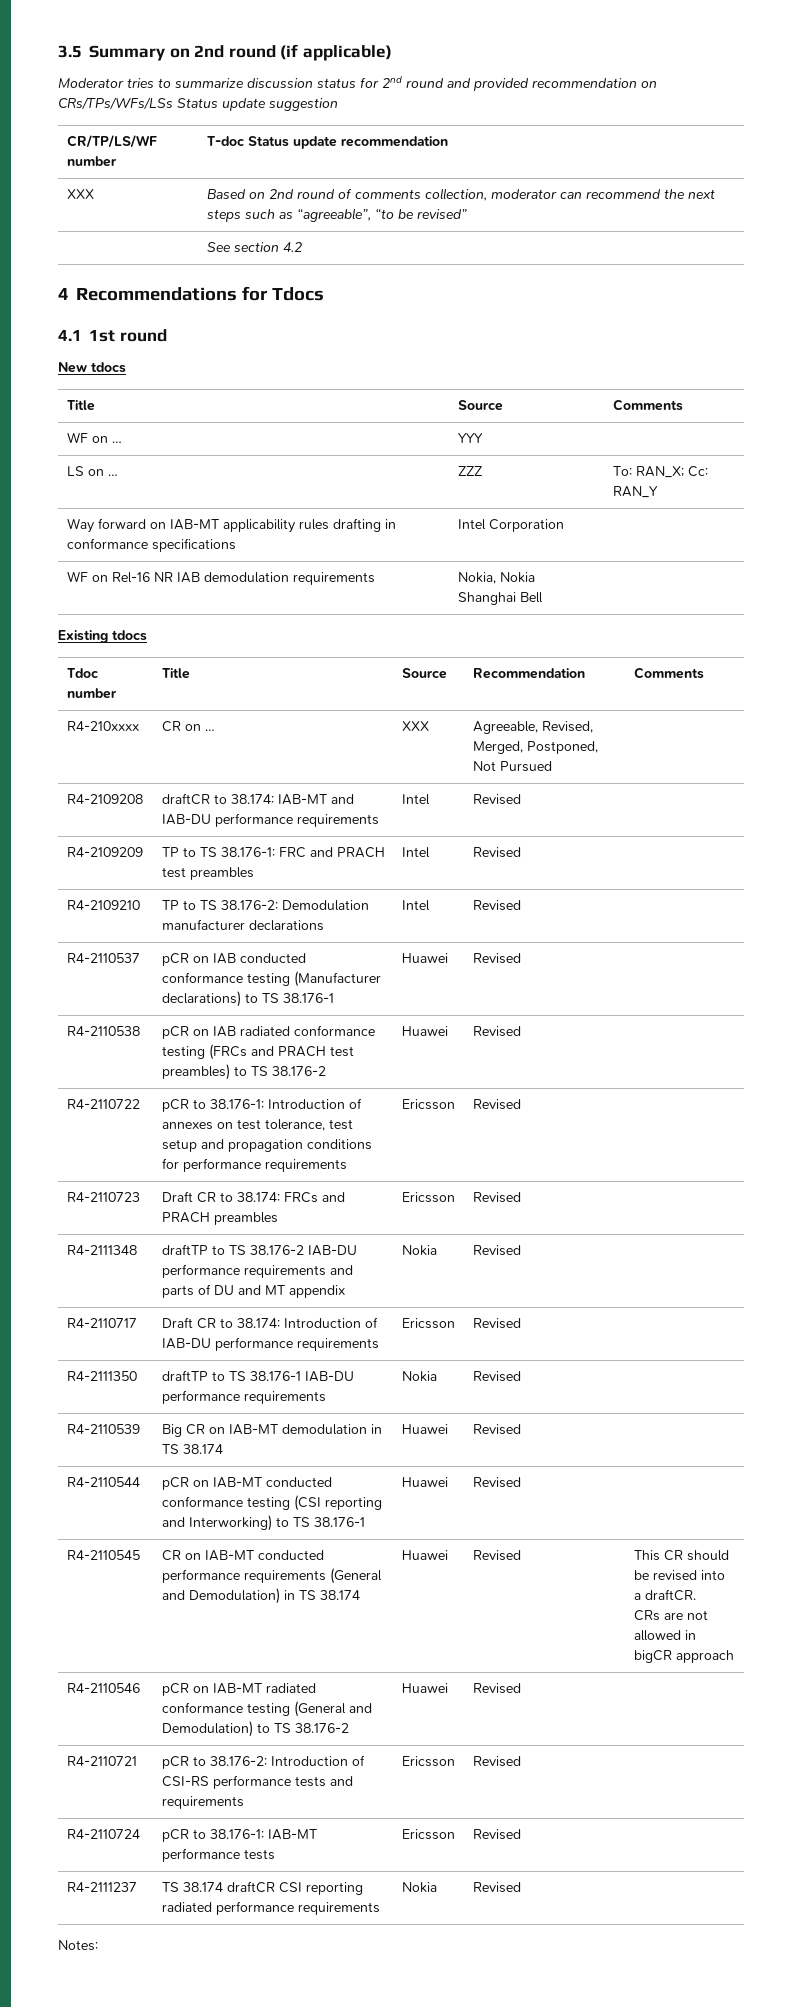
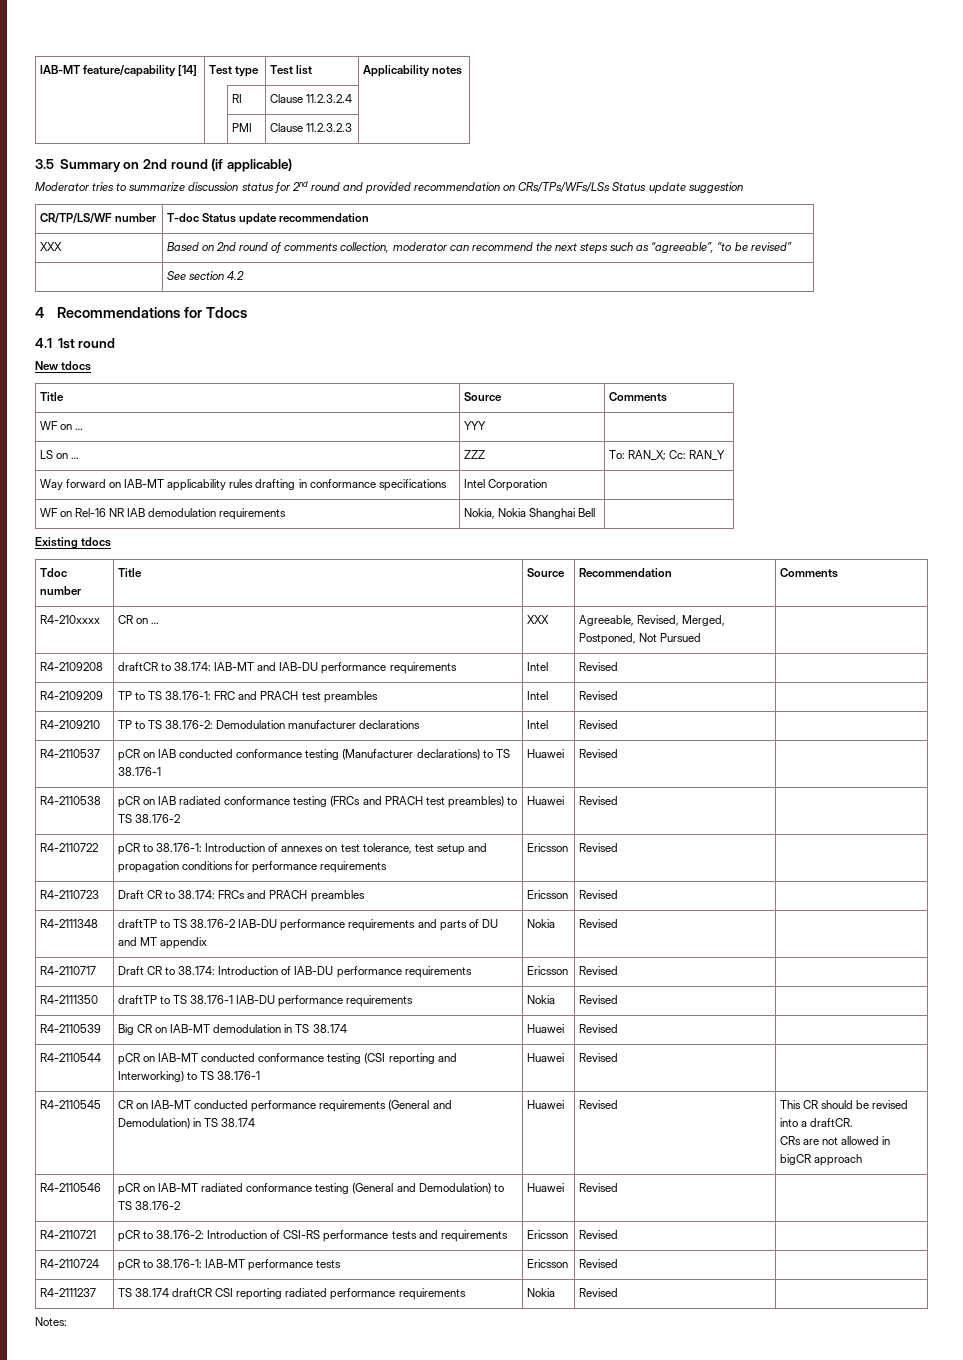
(58, 51) none -> [39,65,198,77] [208,65,259,77] [269,65,312,75] [362,65,462,77] [231,94,242,103] [269,94,352,103] [231,123,252,132] [269,123,352,132] IAB-MT feature/capability [14] | Test type | Test list | Applicability notes // | | RI | Clause 11.2.3.2.4 | // | | PMI | Clause 11.2.3.2.3 | //

